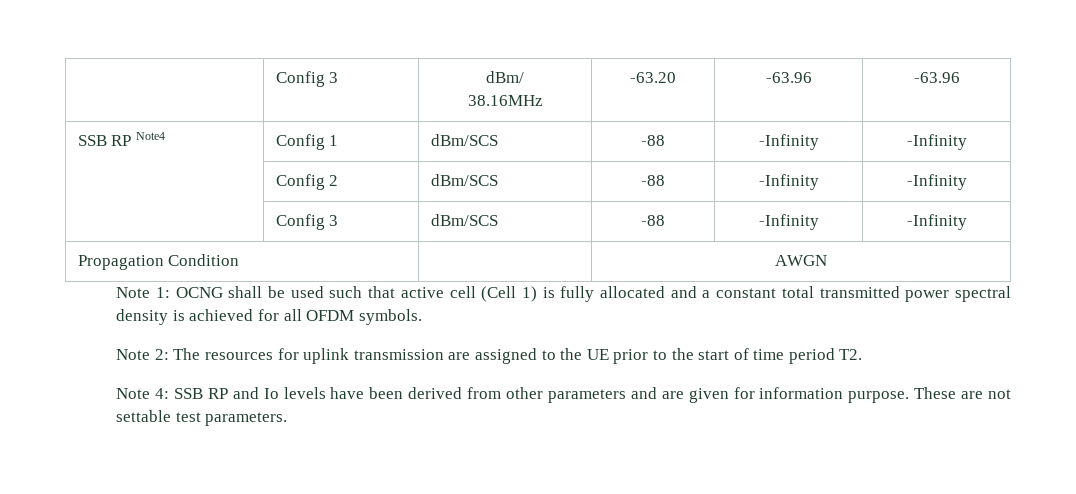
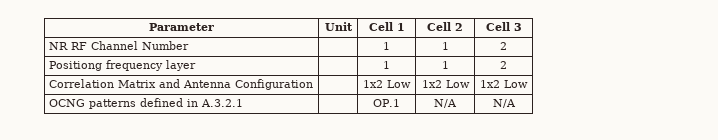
[275,71,339,87] [486,71,524,83] [467,95,543,106] [630,72,676,83] [765,72,812,83] [913,72,960,83] [77,132,165,146] [275,134,339,150] [430,134,498,146] [641,135,665,146] [758,134,819,150] [906,134,967,150] [275,174,339,190] [430,174,498,186] [641,175,665,186] [758,174,819,190] [906,174,967,190] [275,214,339,230] [430,214,498,226] [641,215,665,226] [758,214,819,230] [906,214,967,230] [77,254,240,270] [775,255,827,266] [116,286,1012,302] [116,309,422,325] [116,348,863,364] [116,387,1011,403] [116,410,288,426] | Config 3 | dBm/ // 38.16MHz | -63.20 | -63.96 | -63.96 // SSB RP Note4 | Config 1 | dBm/SCS | -88 | -Infinity | -Infinity // | Config 2 | dBm/SCS | -88 | -Infinity | -Infinity // | Config 3 | dBm/SCS | -88 | -Infinity | -Infinity // Propagation Condition | | AWGN // Note 1: OCNG shall be used such that active cell (Cell 1) is fully allocated and a constant total transmitted power spectral density is achieved for all OFDM symbols. // Note 2: The resources for uplink transmission are assigned to the UE prior to the start of time period T2. // Note 4: SSB RP and Io levels have been derived from other parameters and are given for information purpose. These are not settable test parameters. -> [149,23,214,31] [324,22,353,31] [368,22,405,31] [427,22,463,31] [485,22,522,31] [49,41,190,50] [383,42,390,50] [441,42,449,50] [500,42,507,50] [49,60,197,71] [383,61,390,69] [441,61,449,69] [500,61,507,69] [49,79,314,90] [363,80,411,88] [421,80,470,88] [480,80,528,88] [49,98,244,109] [373,99,401,107] [434,99,457,108] [492,99,516,108] Parameter | Unit | Cell 1 | Cell 2 | Cell 3 // NR RF Channel Number | | 1 | 1 | 2 // Positiong frequency layer | | 1 | 1 | 2 // Correlation Matrix and Antenna Configuration | | 1x2 Low | 1x2 Low | 1x2 Low // OCNG patterns defined in A.3.2.1 | | OP.1 | N/A | N/A

